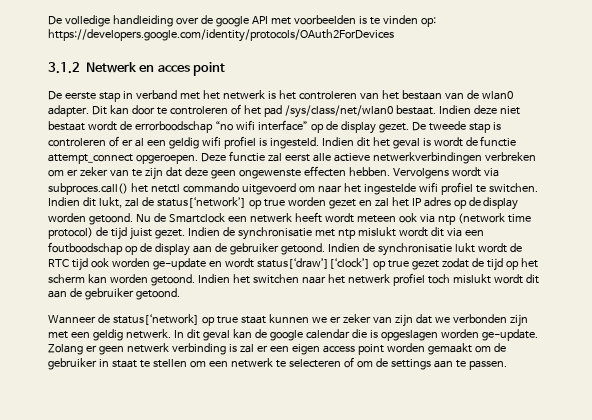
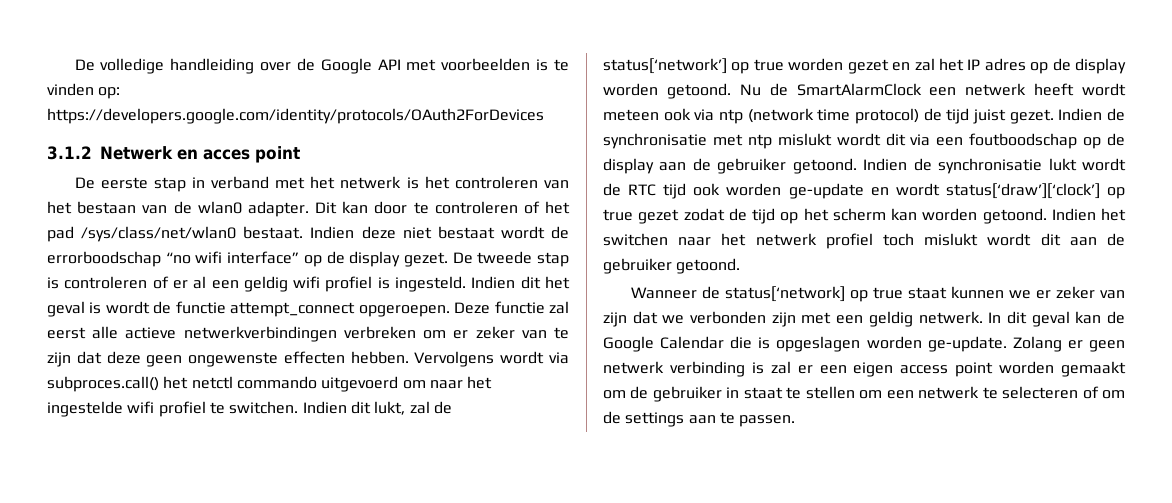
[215,16,249,27] google -> [320,58,372,74] Google
[168,213,225,223] Smartclock -> [796,83,922,96] SmartAlarmClock
[269,329,350,341] google calendar -> [603,336,725,352] Google Calendar

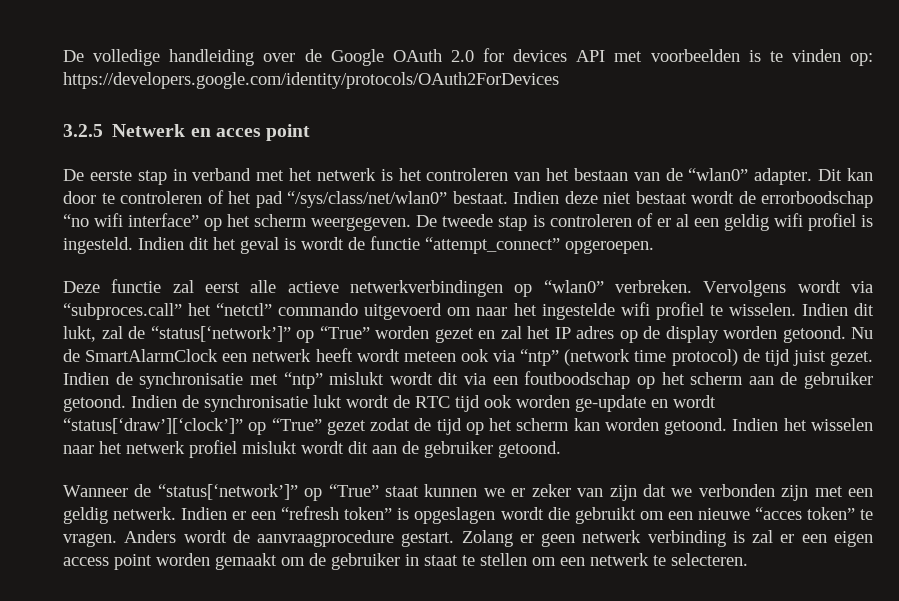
(372, 66) none -> [392,48,568,62] OAuth 2.0 for devices
[47,146,92,160] 3.1.2 -> [63,124,103,137] 3.2.5
[197,201,242,214] wlan0 -> [688,168,749,181] “wlan0”
[81,226,237,242] /sys/class/net/wlan0 -> [287,191,447,208] “/sys/class/net/wlan0”
[326,251,448,267] de display gezet. -> [227,214,412,231] het scherm weergegeven.
[230,302,356,317] attempt_connect -> [425,237,560,254] “attempt_connect”
(450, 311) none -> (654, 247) //
[343,326,569,339] [47,351,569,367] [47,376,233,392] verbreken om er zeker van te zijn dat deze geen ongewenste effecten hebben. Vervolgens wordt via subproces.call() het netctl -> [514,280,874,297] [63,303,273,320] op “wlan0” verbreken. Vervolgens wordt via “subproces.call” het “netctl”
[229,401,299,414] switchen. -> [728,303,796,316] wisselen.
[603,58,784,74] status[‘network’] op true -> [150,326,370,343] “status[‘network’]” op “True”
[719,109,743,124] ntp -> [520,349,560,366] “ntp”
[747,134,772,149] ntp -> [283,372,323,389] “ntp”
[1107,133,1125,146] [603,158,654,174] de display -> [661,372,744,385] het scherm
[945,183,1125,199] [603,209,633,221] status[‘draw’][‘clock’] op true -> [63,418,322,435] “status[‘draw’][‘clock’]” op “True”
[603,233,668,246] switchen -> [810,418,873,431] wisselen
[883,233,914,246] toch -> (237, 449) none
[724,286,903,302] status[‘network] op true -> [157,484,379,501] “status[‘network’]” op “True”
[988,311,1125,327] [603,336,1007,352] In dit geval kan de Google Calendar die is opgeslagen worden ge-update. -> [181,506,873,524] [63,530,455,547] Indien er een “refresh token” is opgeslagen wordt die gebruikt om een nieuwe “acces token” te vragen. Anders wordt de aanvraagprocedure gestart.
[1002,386,1125,399] [603,411,796,427] selecteren of om de settings aan te passen. -> [671,553,748,566] selecteren.

